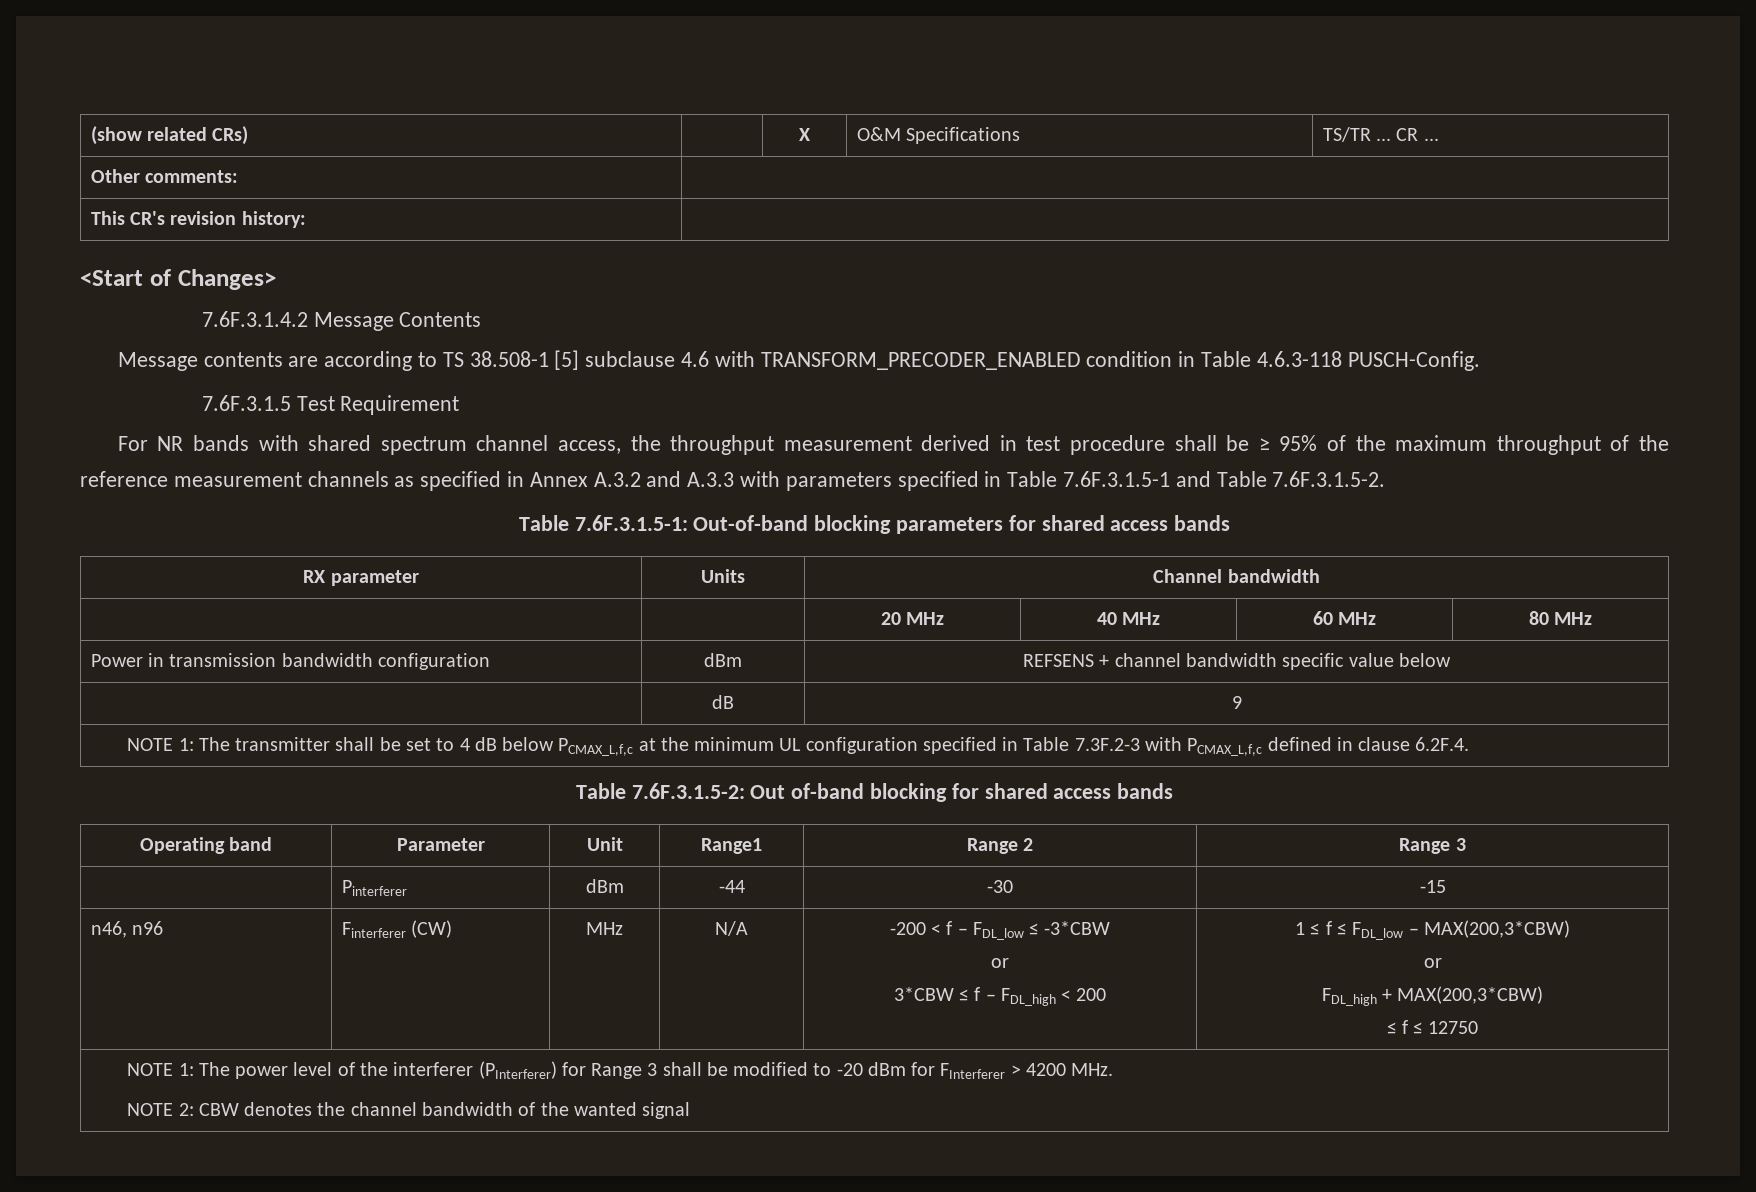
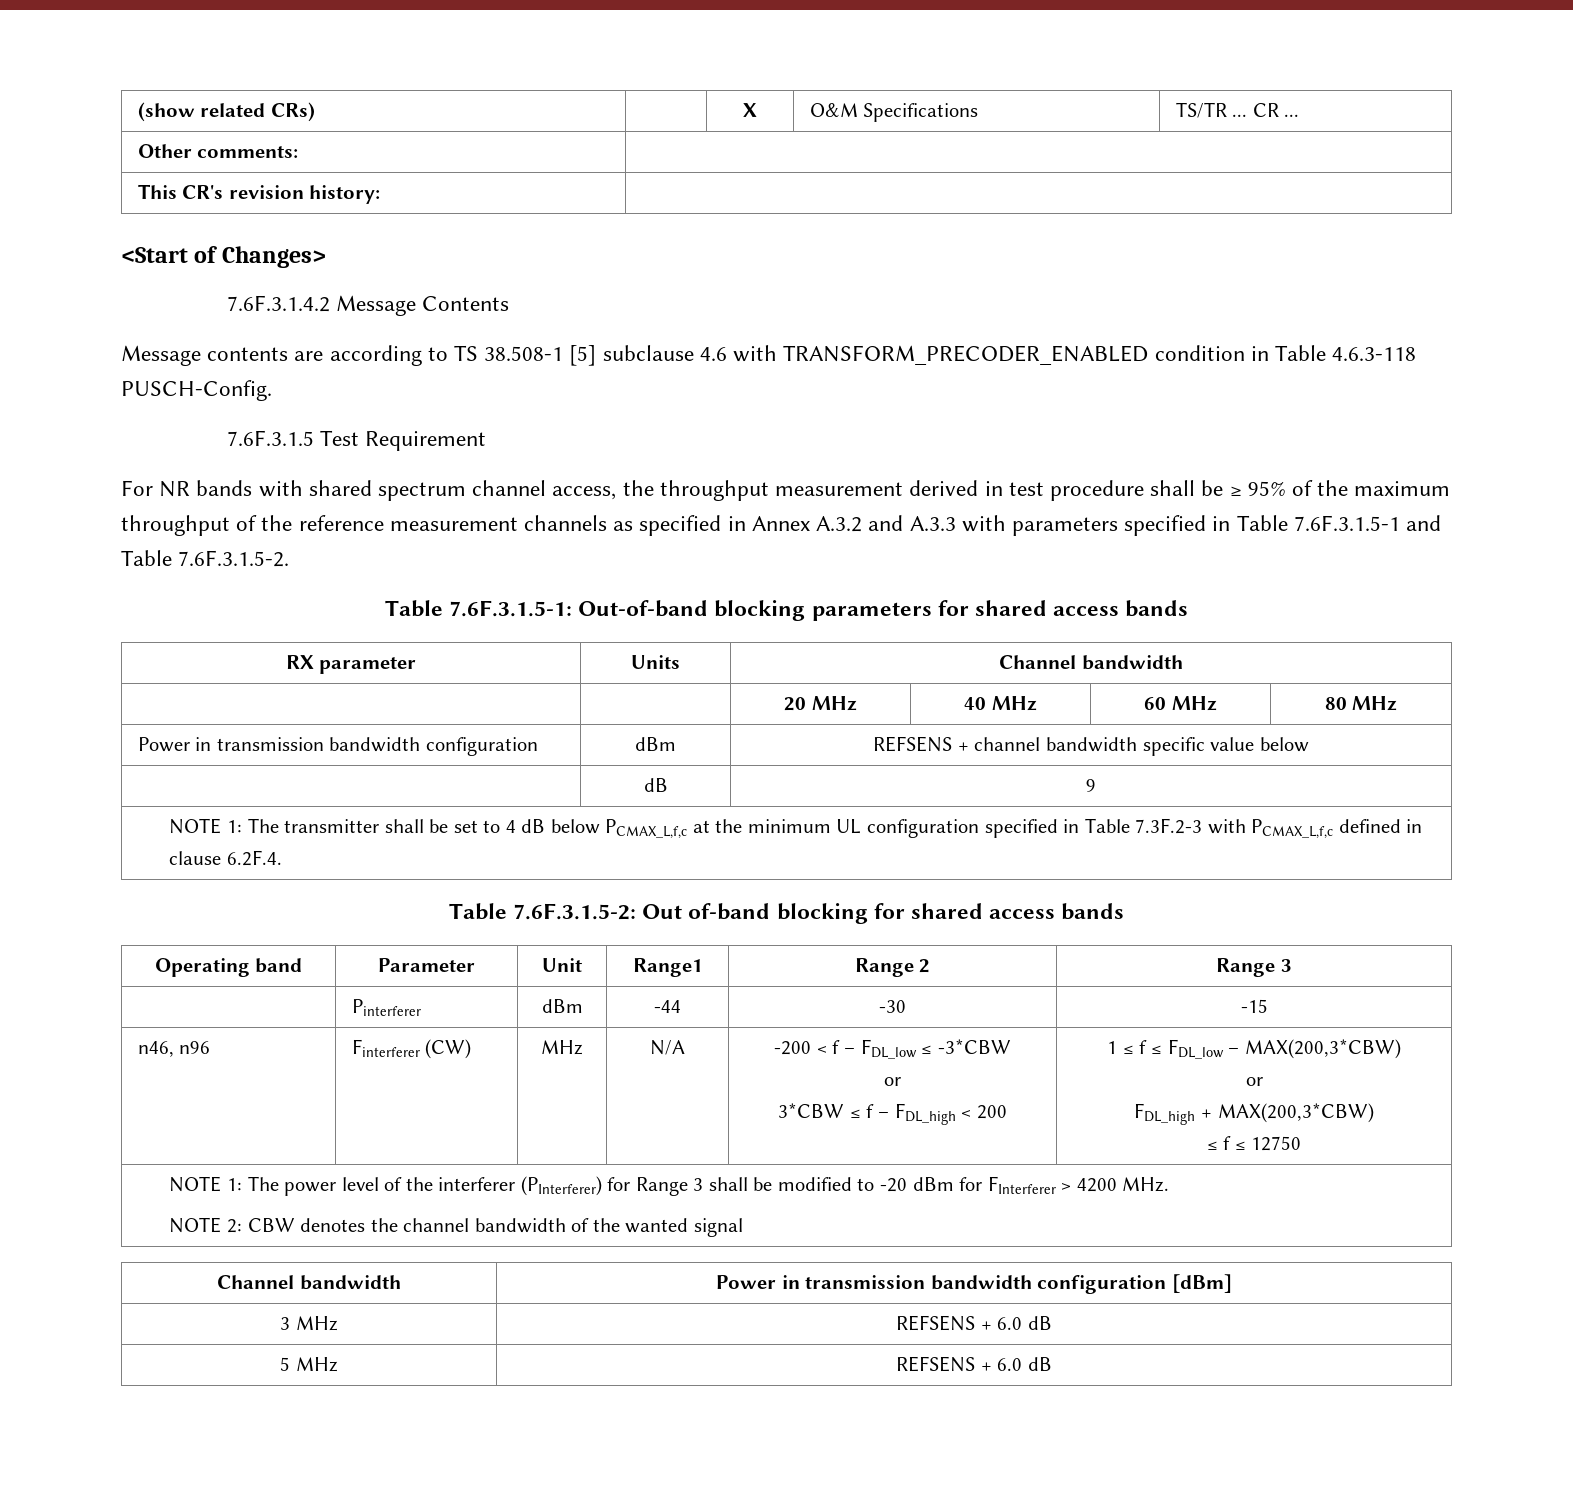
(691, 1110) none -> [217,1275,401,1290] [716,1274,1232,1294] [280,1316,338,1331] [896,1315,1052,1331] [280,1357,338,1372] [896,1356,1052,1372] // Channel bandwidth | Power in transmission bandwidth configuration [dBm] // 3 MHz | REFSENS + 6.0 dB // 5 MHz | REFSENS + 6.0 dB

